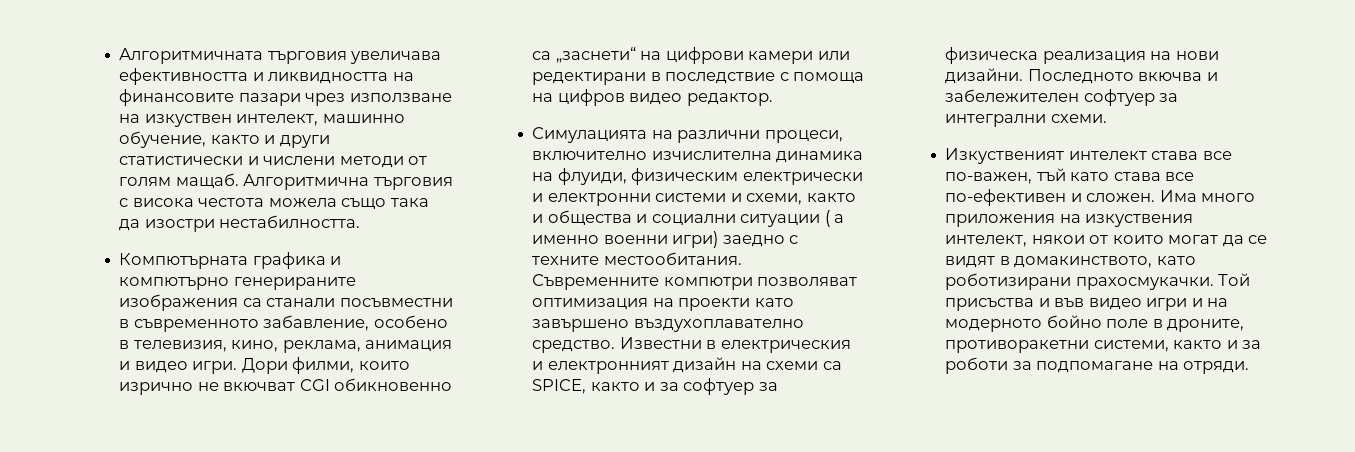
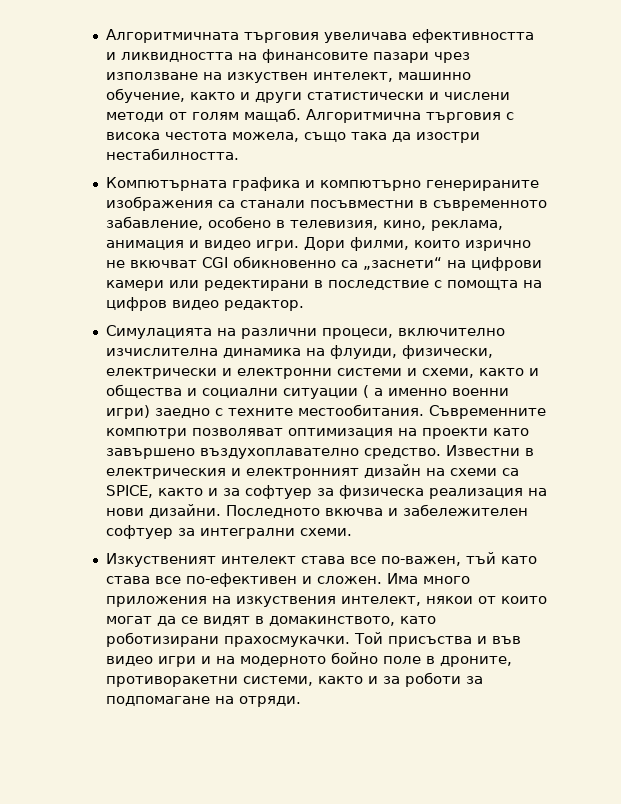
[268,198,337,207] можела -> [232,132,300,142] можела,
[793,72,865,83] помоща -> [447,280,519,290] помощта
[631,168,739,185] физическим -> [402,345,494,359] физически,

